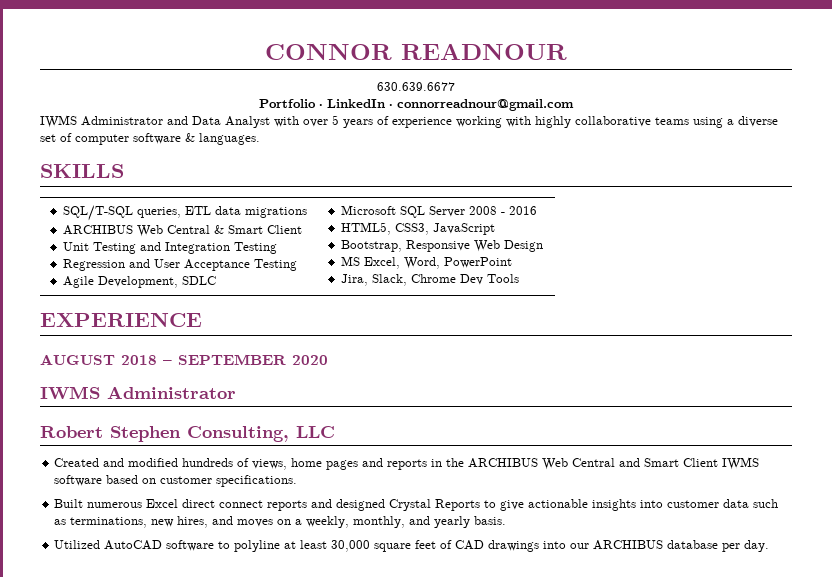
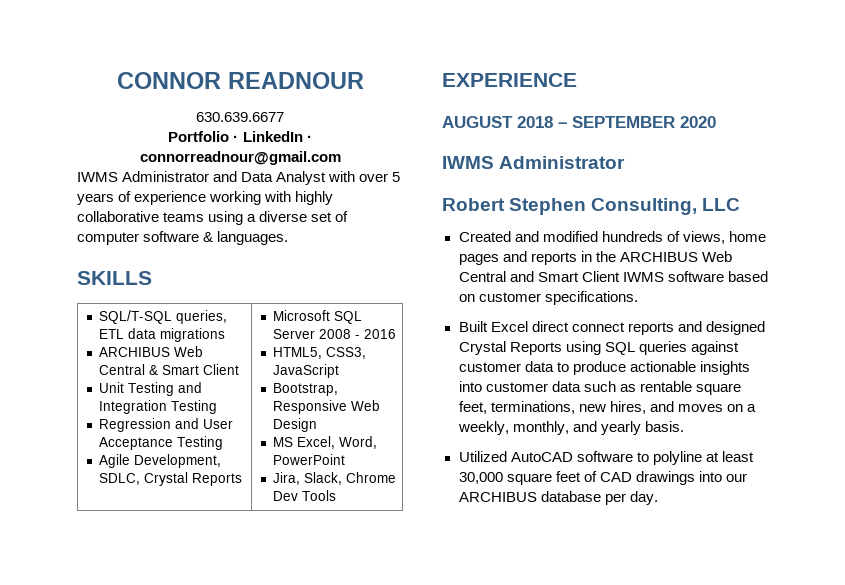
[181,276,216,285] SDLC -> [98,472,242,486] SDLC, Crystal Reports
[87,502,143,508] numerous -> (488, 326) none
[484,500,525,511] to give -> [565,341,739,355] [458,361,626,375] using SQL queries against customer data to produce
(67, 522) none -> [639,381,741,395] [458,401,487,414] rentable square feet,

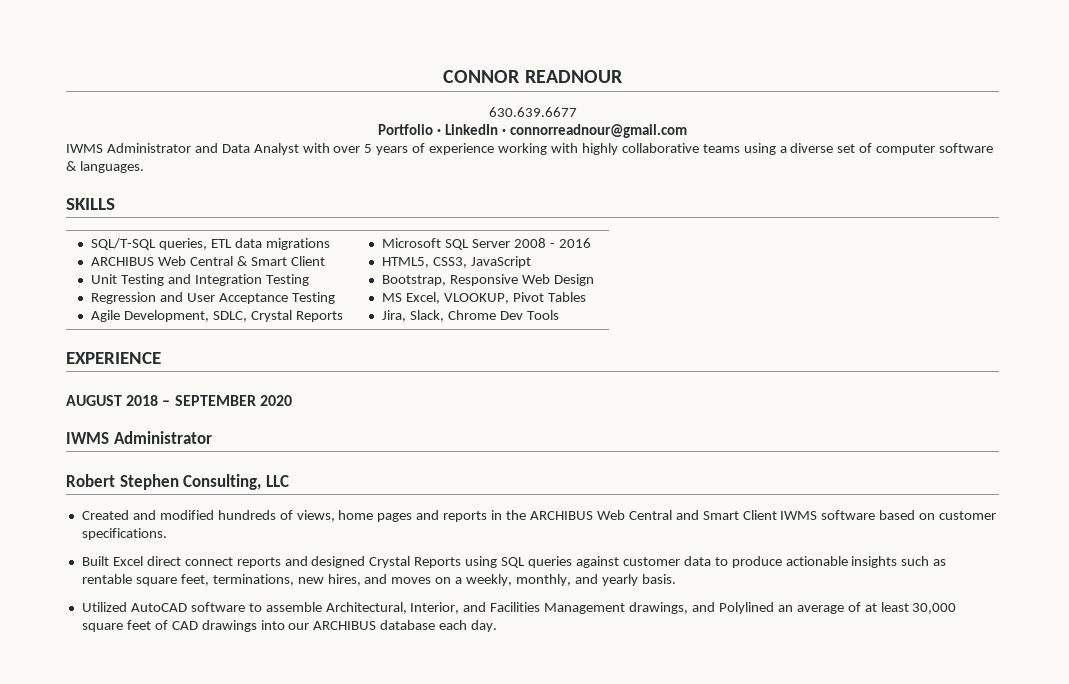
[338,436,377,449] [272,454,345,465] Word, PowerPoint -> [444,292,586,304] VLOOKUP, Pivot Tables
[458,381,581,392] into customer data -> (898, 562) none
[652,451,702,465] polyline -> [265,602,861,614] assemble Architectural, Interior, and Facilities Management drawings, and Polylined an average of
[604,493,626,505] per -> [439,620,468,630] each

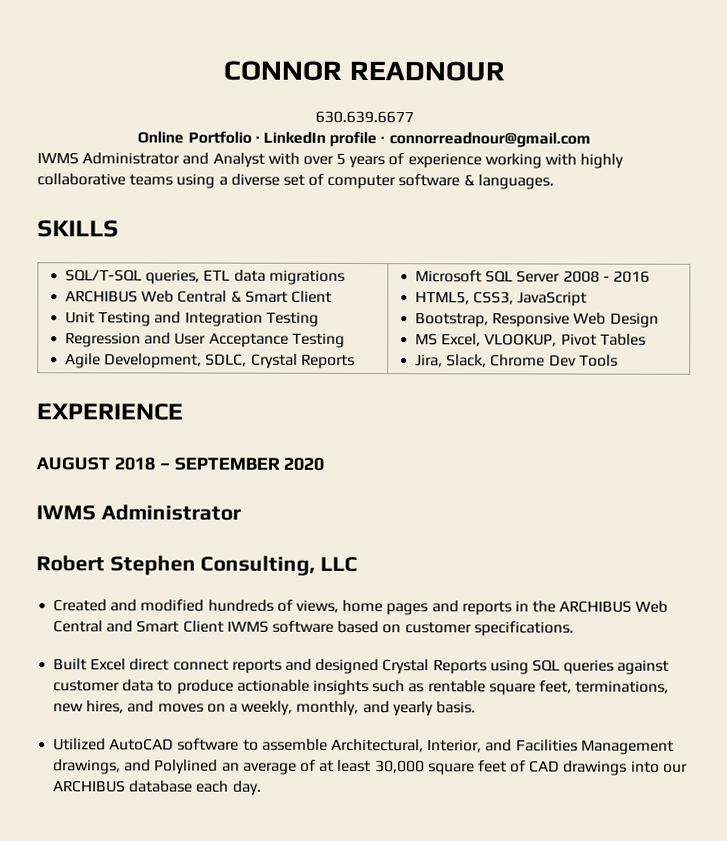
(577, 112) none -> [137,131,185,144] Online
(499, 129) none -> [329,131,378,148] profile
[221,144,250,153] Data -> (210, 158) none

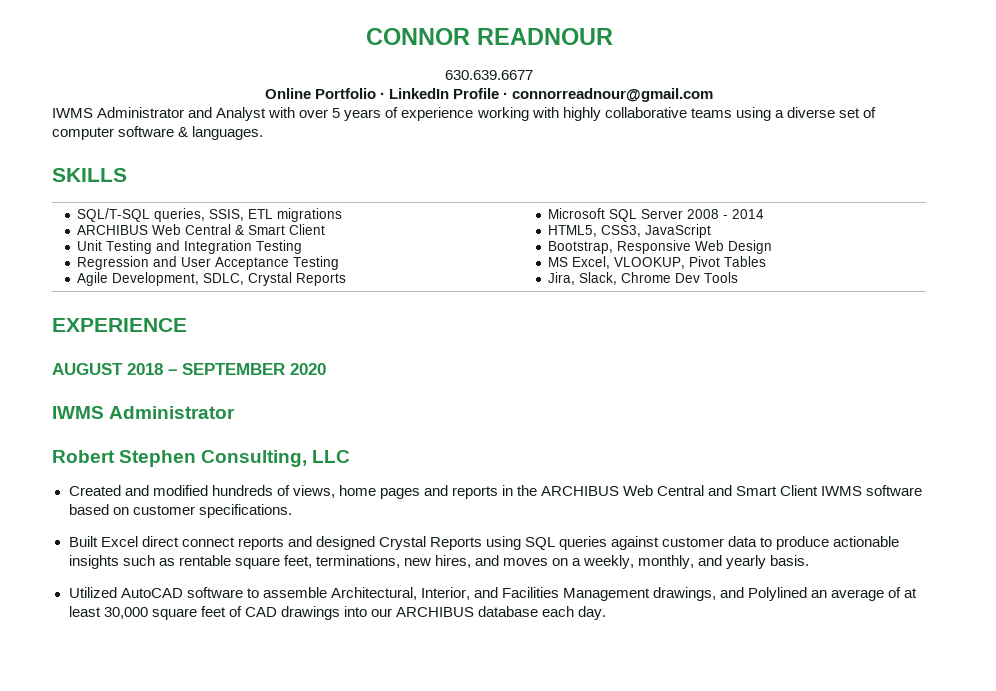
[329,131,378,148] profile -> [453,88,500,99] Profile
[203,269,266,282] ETL data -> [209,209,274,221] SSIS, ETL
[612,270,650,283] 2016 -> [732,209,765,219] 2014

